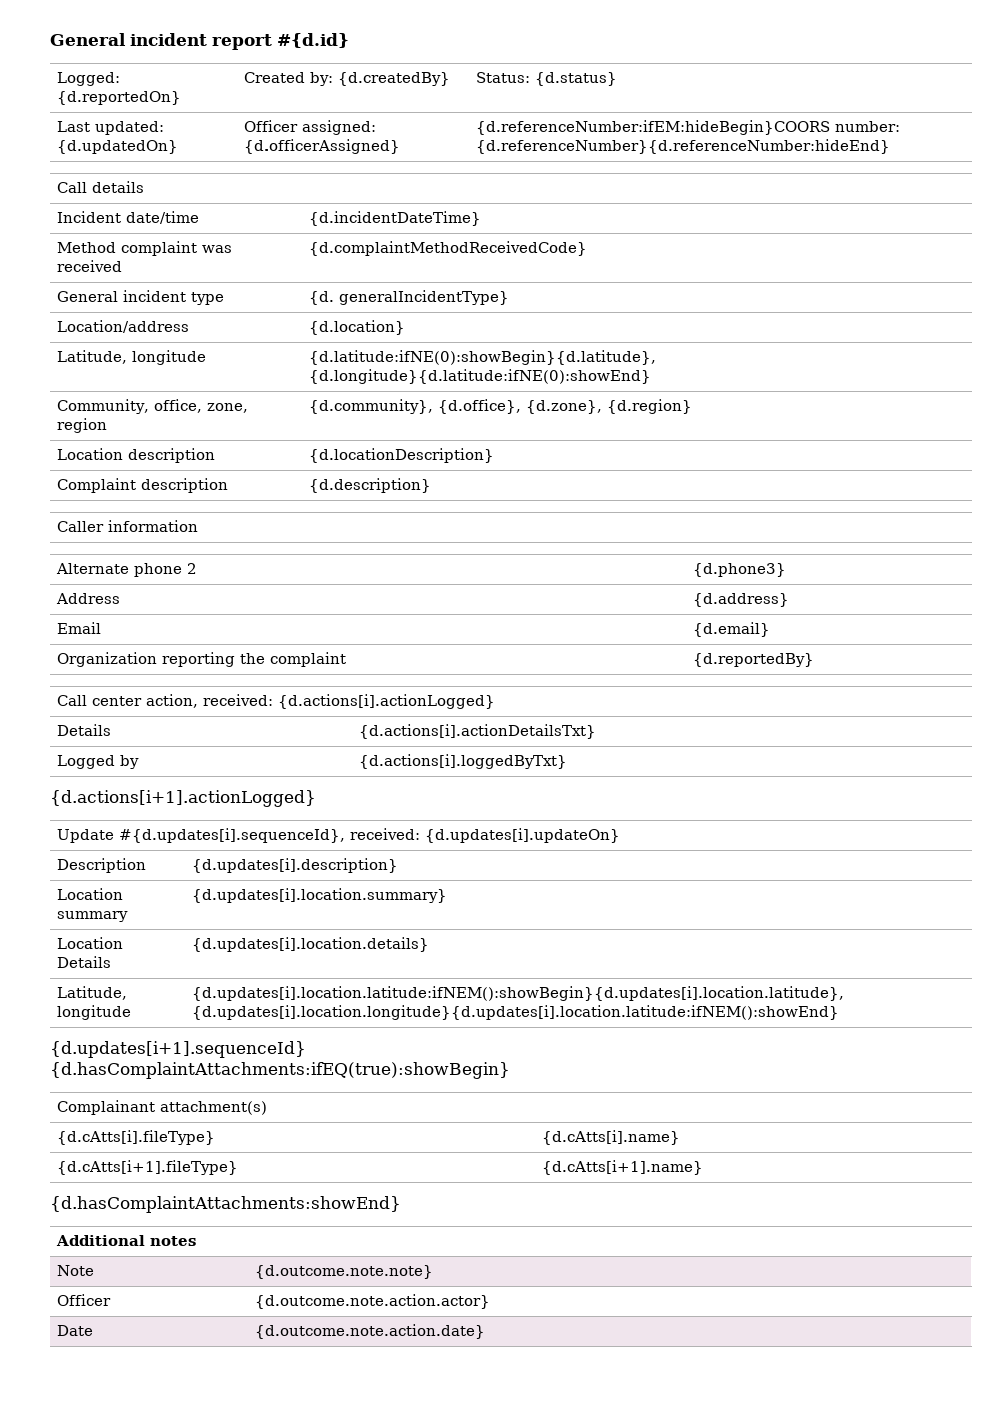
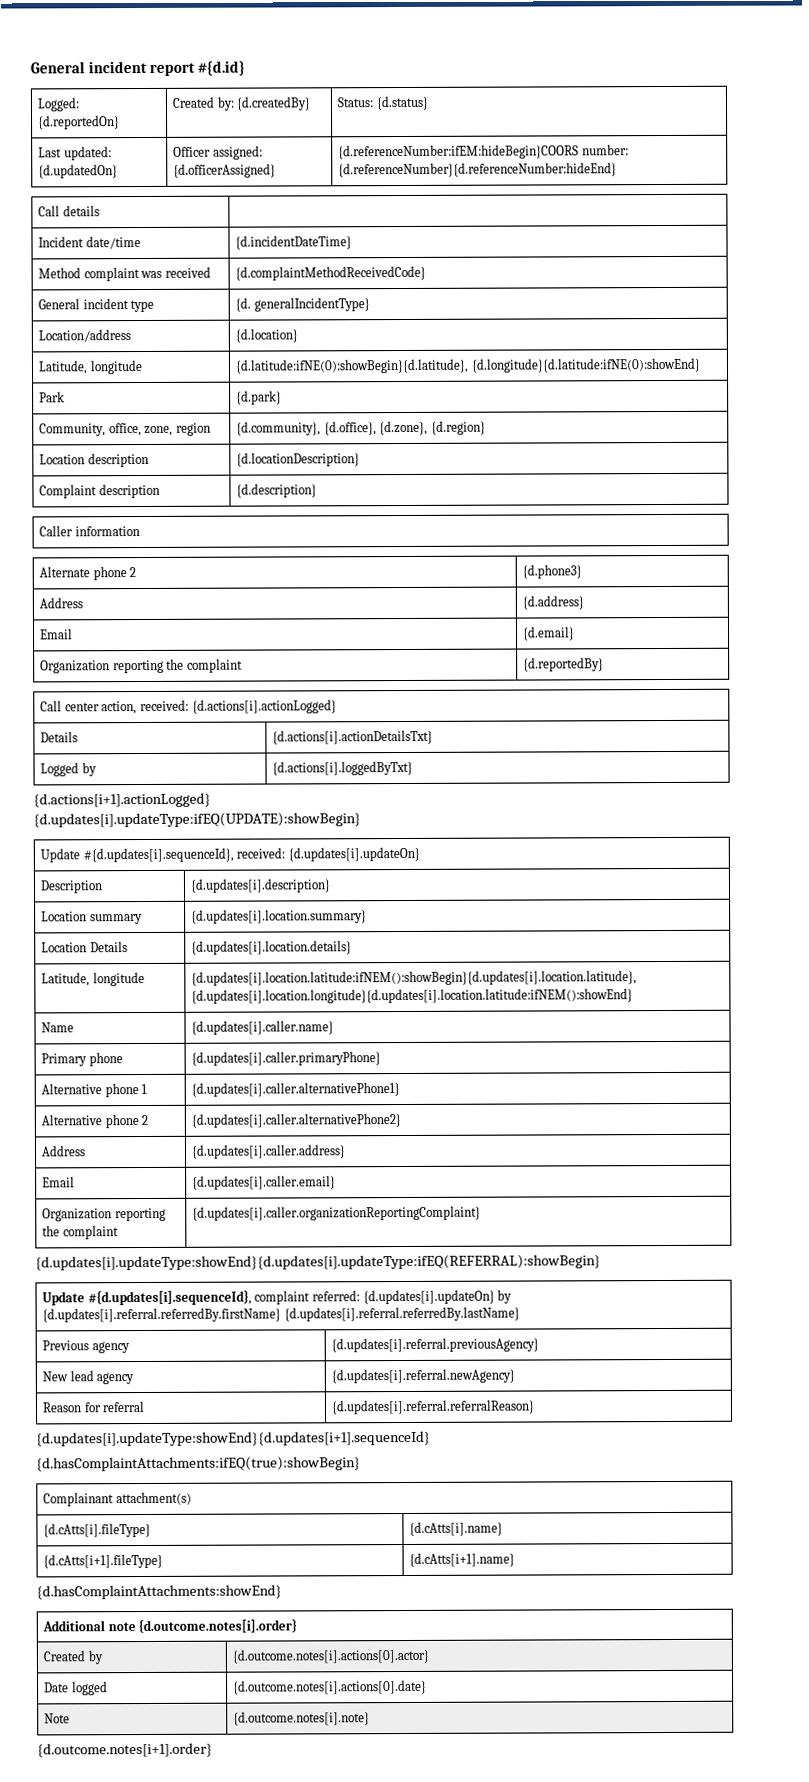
(652, 376) none -> [39,391,66,403] [236,390,283,405] // Park | {d.park}
(316, 798) none -> [33,812,361,828] // {d.updates[i].updateType:ifEQ(UPDATE):showBegin}
[50,1041,306,1058] // {d.updates[i+1].sequenceId} -> [41,1022,75,1033] [191,1020,335,1035] [41,1052,123,1067] [191,1051,382,1066] [41,1083,148,1098] [191,1082,401,1097] [41,1114,149,1129] [191,1113,402,1128] [41,1145,87,1157] [191,1144,347,1159] [42,1176,76,1188] [192,1175,337,1190] [42,1207,166,1222] [42,1225,119,1240] [192,1205,482,1221] [35,1254,601,1271] [42,1289,513,1306] [42,1306,520,1323] [42,1340,130,1354] [331,1337,540,1353] [42,1370,135,1385] [331,1368,516,1384] [42,1401,145,1413] [331,1399,536,1415] [36,1430,431,1447] // Name | {d.updates[i].caller.name} // Primary phone | {d.updates[i].caller.primaryPhone} // Alternative phone 1 | {d.updates[i].caller.alternativePhone1} // Alternative phone 2 | {d.updates[i].caller.alternativePhone2} // Address | {d.updates[i].caller.address} // Email | {d.updates[i].caller.email} // Organization reporting the complaint | {d.updates[i].caller.organizationReportingComplaint} // {d.updates[i].updateType:showEnd}{d.updates[i].updateType:ifEQ(REFERRAL):showBegin} // Update #{d.updates[i].sequenceId}, complaint referred: {d.updates[i].updateOn} by {d.updates[i].referral.referredBy.firstName} {d.updates[i].referral.referredBy.lastName} // Previous agency | {d.updates[i].referral.previousAgency} // New lead agency | {d.updates[i].referral.newAgency} // Reason for referral | {d.updates[i].referral.referralReason} // {d.updates[i].updateType:showEnd}{d.updates[i+1].sequenceId}
[150,1236,197,1246] [57,1265,95,1276] [255,1265,434,1279] [57,1294,112,1306] [255,1294,491,1309] [57,1325,94,1336] [255,1324,486,1339] notes // Note | {d.outcome.note.note} // Officer | {d.outcome.note.action.actor} // Date | {d.outcome.note.action.date} -> [107,1618,298,1634] [43,1650,103,1665] [232,1648,430,1664] [44,1681,108,1696] [233,1679,428,1695] [44,1713,71,1724] [233,1711,371,1726] [37,1742,213,1758] note {d.outcome.notes[i].order} // Created by | {d.outcome.notes[i].actions[0].actor} // Date logged | {d.outcome.notes[i].actions[0].date} // Note | {d.outcome.notes[i].note} // {d.outcome.notes[i+1].order}

